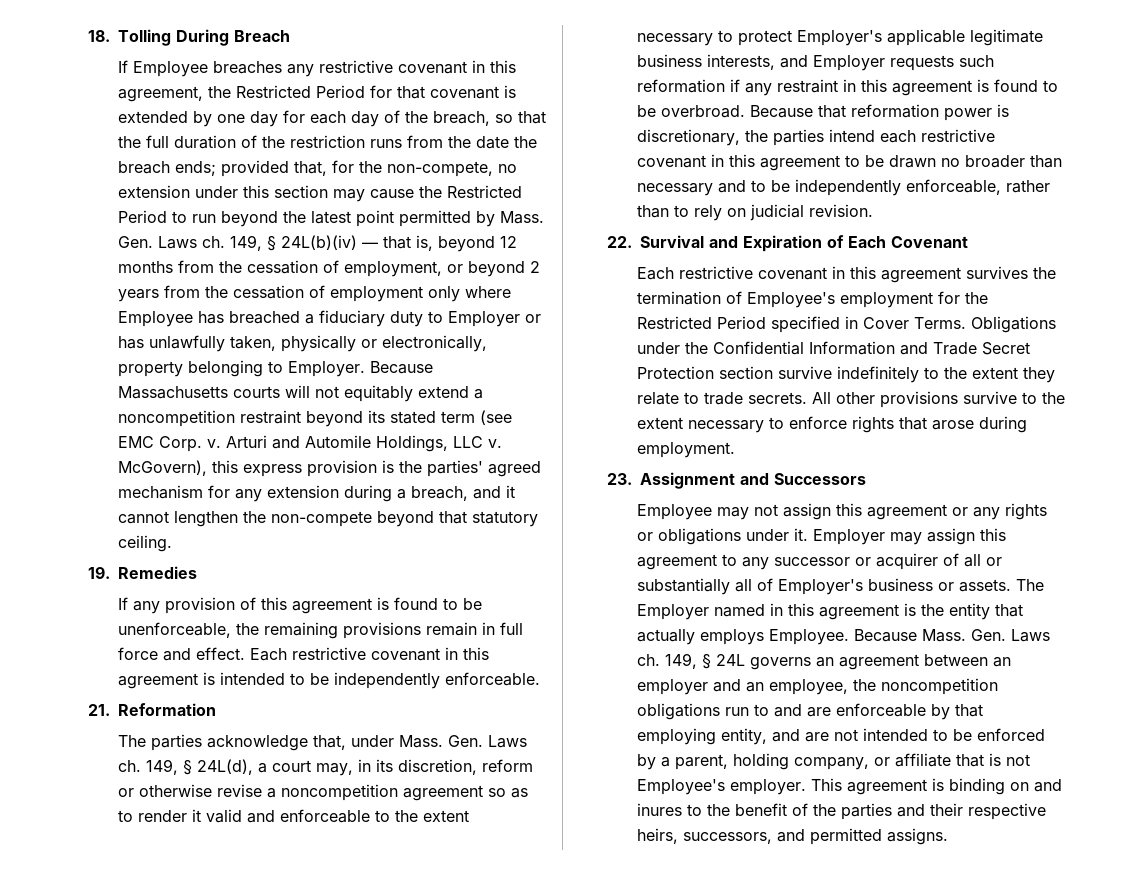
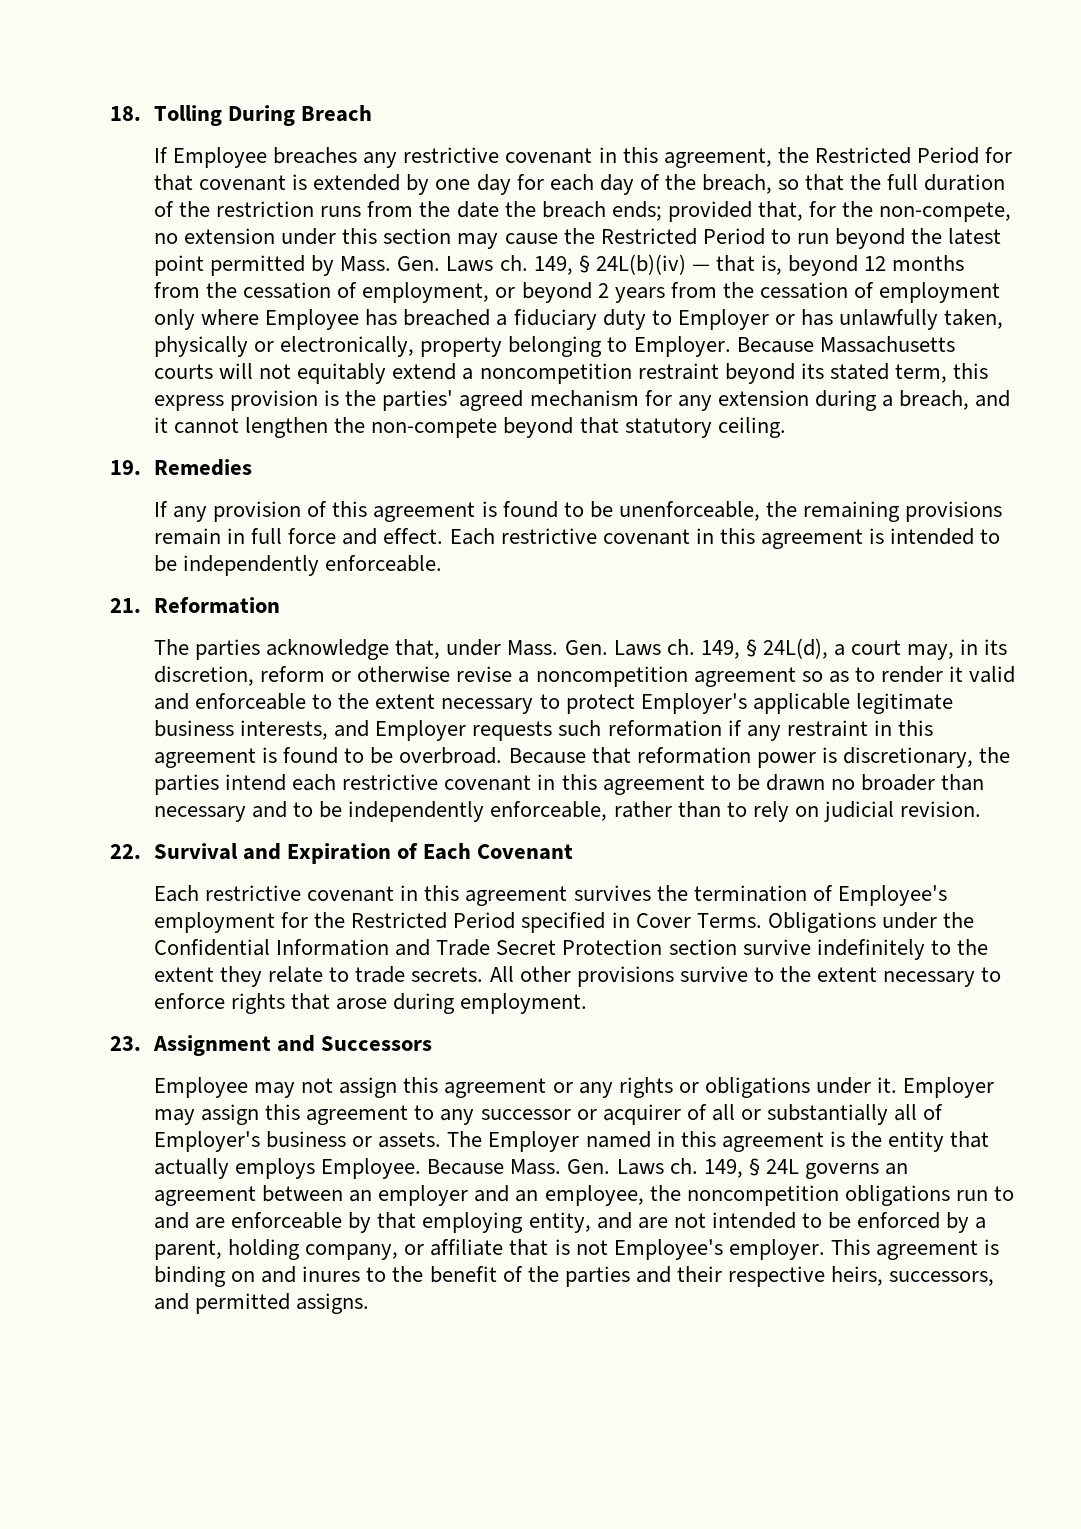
[441,410,513,425] [118,435,503,452] [118,460,208,476] term (see EMC Corp. v. Arturi and Automile Holdings, LLC v. McGovern), -> [894,364,947,383] term,

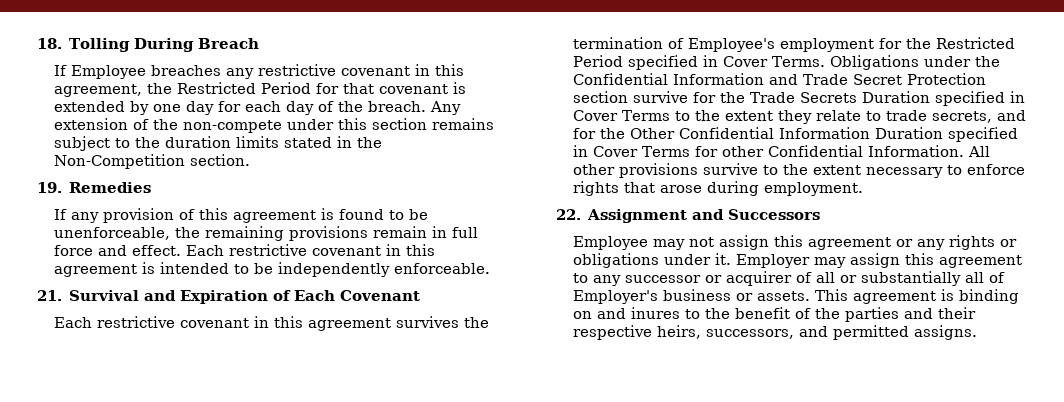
[701,174,1006,194] [154,201,1012,222] [154,228,1002,249] [154,254,965,276] [154,282,1001,303] [154,309,1004,330] [154,336,955,357] [154,363,988,384] [154,390,1011,411] [154,417,786,438] breach, so that the full duration of the restriction runs from the date the breach ends; provided that, for the non-compete, no extension under this section may cause the Restricted Period to run beyond the latest point permitted by Mass. Gen. Laws ch. 149, § 24L(b)(iv) — that is, beyond 12 months from the cessation of employment, or beyond 2 years from the cessation of employment only where Employee has breached a fiduciary duty to Employer or has unlawfully taken, physically or electronically, property belonging to Employer. Because Massachusetts courts will not equitably extend a noncompetition restraint beyond its stated term, this express provision is the parties' agreed mechanism for any extension during a breach, and it cannot lengthen the non-compete beyond that statutory ceiling. -> [368,101,462,115] [54,118,495,133] [54,136,383,151] [54,154,251,169] breach. Any extension of the non-compete under this section remains subject to the duration limits stated in the Non-Competition section.
[154,597,281,614] [154,638,1008,660] [154,666,1016,687] [154,693,953,714] [154,720,933,741] [154,747,1010,768] [154,774,985,795] [154,801,981,822] [109,844,141,859] Reformation // The parties acknowledge that, under Mass. Gen. Laws ch. 149, § 24L(d), a court may, in its discretion, reform or otherwise revise a noncompetition agreement so as to render it valid and enforceable to the extent necessary to protect Employer's applicable legitimate business interests, and Employer requests such reformation if any restraint in this agreement is found to be overbroad. Because that reformation power is discretionary, the parties intend each restrictive covenant in this agreement to be drawn no broader than necessary and to be independently enforceable, rather than to rely on judicial revision. // 22. -> (62, 295) none
[816,939,925,960] indefinitely -> [693,91,1026,106] [573,110,671,121] for the Trade Secrets Duration specified in Cover Terms
[411,967,484,982] secrets. -> [932,110,1027,123] [573,127,1019,142] [573,145,965,157] secrets, and for the Other Confidential Information Duration specified in Cover Terms for other Confidential Information.
[109,1036,141,1051] 23. -> [555,209,581,220] 22.
[447,1131,990,1152] [154,1158,908,1179] [154,1185,1014,1206] [154,1212,987,1233] [154,1239,825,1260] The Employer named in this agreement is the entity that actually employs Employee. Because Mass. Gen. Laws ch. 149, § 24L governs an agreement between an employer and an employee, the noncompetition obligations run to and are enforceable by that employing entity, and are not intended to be enforced by a parent, holding company, or affiliate that is not Employee's employer. -> (811, 296) none

